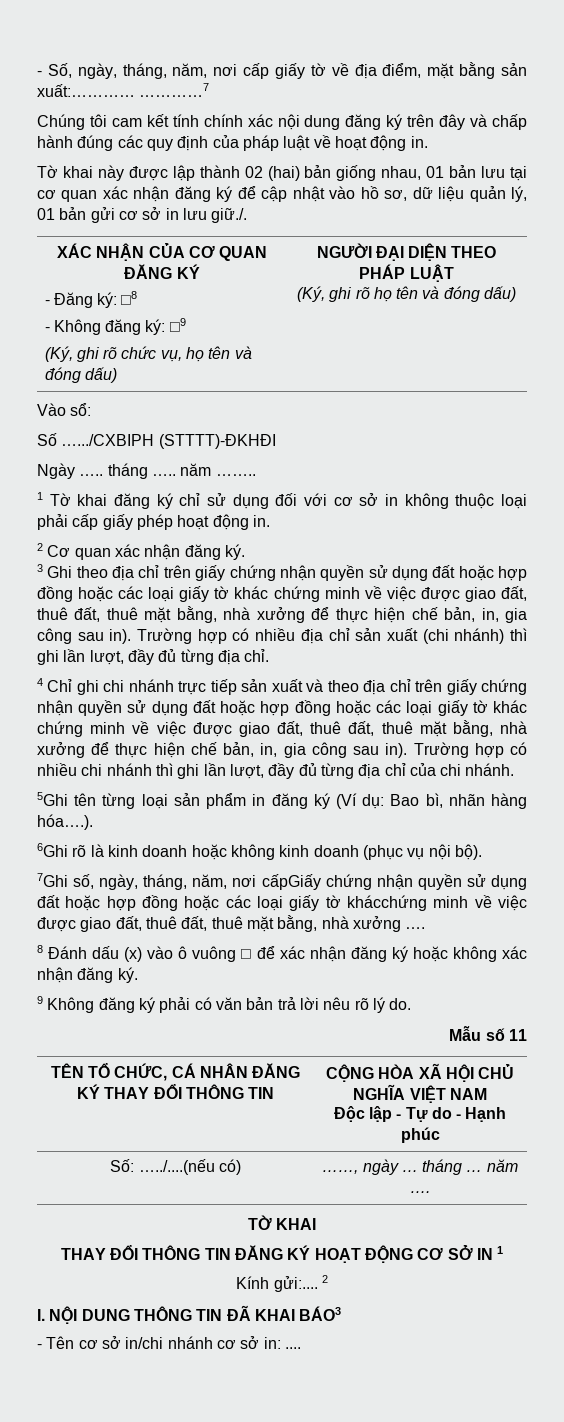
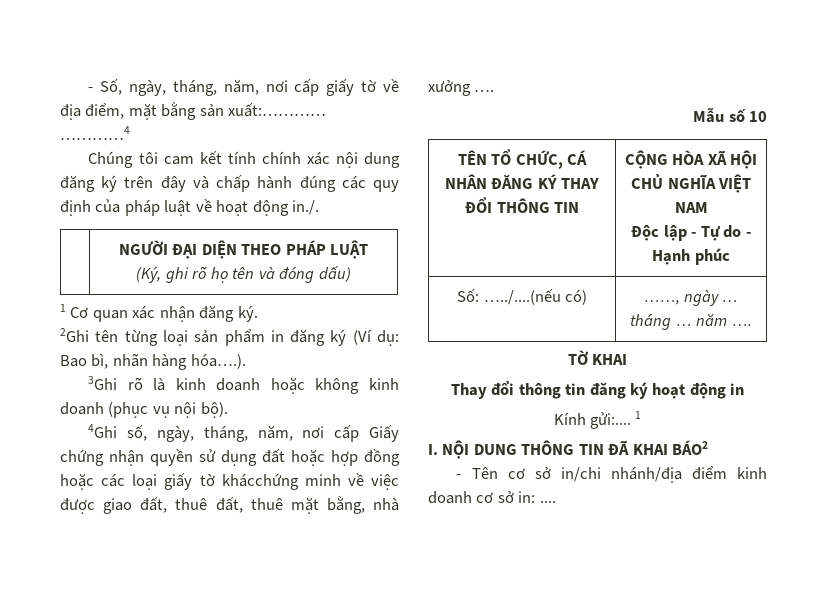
[139,83,210,97] …………7 -> [60,126,130,140] …………4
[410,136,428,148] [37,165,527,181] [37,186,527,202] [37,207,248,223] [56,243,268,261] [124,264,200,279] [44,291,138,308] [44,318,186,335] [44,346,252,362] [44,367,117,383] in. // Tờ khai này được lập thành 02 (hai) bản giống nhau, 01 bản lưu tại cơ quan xác nhận đăng ký để cập nhật vào hồ sơ, dữ liệu quản lý, 01 bản gửi cơ sở in lưu giữ./. // XÁC NHẬN CỦA CƠ QUAN ĐĂNG KÝ // - Đăng ký: □8 // - Không đăng ký: □9 // (Ký, ghi rõ chức vụ, họ tên và đóng dấu) -> [292,200,320,215] in./. //
[37,403,92,416] [37,433,276,449] [37,463,256,479] [37,492,528,509] [37,514,270,530] [37,543,43,551] Vào sổ: // Số ….../CXBIPH (STTTT)-ĐKHĐI // Ngày ….. tháng ….. năm …….. // 1 Tờ khai đăng ký chỉ sử dụng đối với cơ sở in không thuộc loại phải cấp giấy phép hoạt động in. // 2 -> [60,304,66,312] 1
[37,564,527,581] [37,586,527,602] [37,606,527,623] [37,628,527,644] [37,649,270,665] [37,678,527,695] [37,700,527,716] [37,720,527,737] [37,742,527,758] [37,763,515,779] [37,792,68,806] 3 Ghi theo địa chỉ trên giấy chứng nhận quyền sử dụng đất hoặc hợp đồng hoặc các loại giấy tờ khác chứng minh về việc được giao đất, thuê đất, thuê mặt bằng, nhà xưởng để thực hiện chế bản, in, gia công sau in). Trường hợp có nhiều địa chỉ sản xuất (chi nhánh) thì ghi lần lượt, đầy đủ từng địa chỉ. // 4 Chỉ ghi chi nhánh trực tiếp sản xuất và theo địa chỉ trên giấy chứng nhận quyền sử dụng đất hoặc hợp đồng hoặc các loại giấy tờ khác chứng minh về việc được giao đất, thuê đất, thuê mặt bằng, nhà xưởng để thực hiện chế bản, in, gia công sau in). Trường hợp có nhiều chi nhánh thì ghi lần lượt, đầy đủ từng địa chỉ của chi nhánh. // 5Ghi -> [60,328,89,342] 2Ghi
[37,843,68,857] 6Ghi -> [88,376,118,390] 3Ghi
[37,873,68,887] 7Ghi -> [88,424,118,438] 4Ghi
[261,874,321,890] cấpGiấy -> [334,425,399,442] cấp Giấy
[37,945,527,962] [37,967,138,983] [37,996,412,1013] // 8 Đánh dấu (x) vào ô vuông □ để xác nhận đăng ký hoặc không xác nhận đăng ký. // 9 Không đăng ký phải có văn bản trả lời nêu rõ lý do. -> (495, 90) none
[509,1029,527,1041] 11 -> [749,111,767,122] 10
[60,1245,504,1263] THAY ĐỔI THÔNG TIN ĐĂNG KÝ HOẠT ĐỘNG CƠ SỞ IN 1 -> [450,380,745,399] Thay đổi thông tin đăng ký hoạt động in
[321,1275,328,1283] 2 -> [635,411,642,419] 1
[299,1306,342,1321] BÁO3 -> [672,440,709,455] BÁO2
[167,1336,213,1349] nhánh -> [610,466,767,483] [428,491,472,504] nhánh/địa điểm kinh doanh

